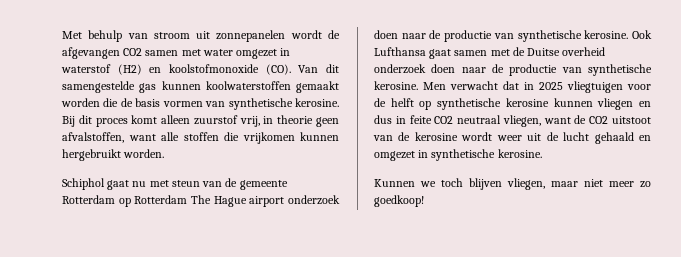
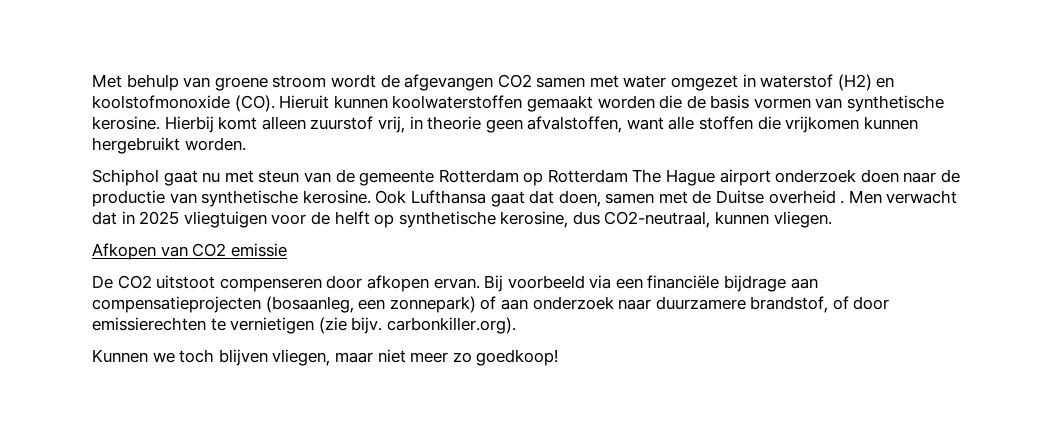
[153,30,286,42] stroom uit zonnepanelen -> [214,75,327,91] groene stroom
[298,64,339,73] [62,81,157,93] Van dit samengestelde gas -> [279,95,330,109] Hieruit
[62,115,128,127] Bij dit proces -> [164,116,214,133] Hierbij
(452, 54) none -> [529,190,601,207] dat doen,
[374,64,652,76] [374,81,418,90] onderzoek doen naar de productie van synthetische kerosine. -> [840,200,845,204] .
[505,98,651,110] [374,115,651,127] [373,132,651,144] [374,149,542,161] kerosine kunnen vliegen en dus in feite CO2 neutraal vliegen, want de CO2 uitstoot van de kerosine wordt weer uit de lucht gehaald en omgezet in synthetische kerosine. -> [500,211,832,228] [92,243,287,260] [92,275,818,292] [92,296,890,313] [92,317,516,334] kerosine, dus CO2-neutraal, kunnen vliegen. // Afkopen van CO2 emissie // De CO2 uitstoot compenseren door afkopen ervan. Bij voorbeeld via een financiële bijdrage aan compensatieprojecten (bosaanleg, een zonnepark) of aan onderzoek naar duurzamere brandstof, of door emissierechten te vernietigen (zie bijv. carbonkiller.org).

